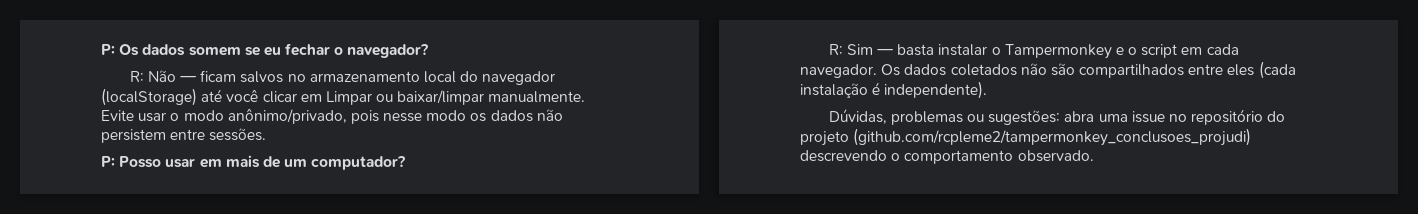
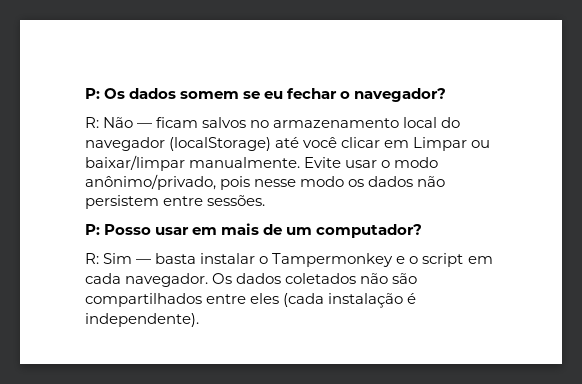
[828,109,1286,125] [800,128,1252,146] [800,150,1094,164] // Dúvidas, problemas ou sugestões: abra uma issue no repositório do projeto (github.com/rcpleme2/tampermonkey_conclusoes_projudi) descrevendo o comportamento observado. -> (199, 320) none

